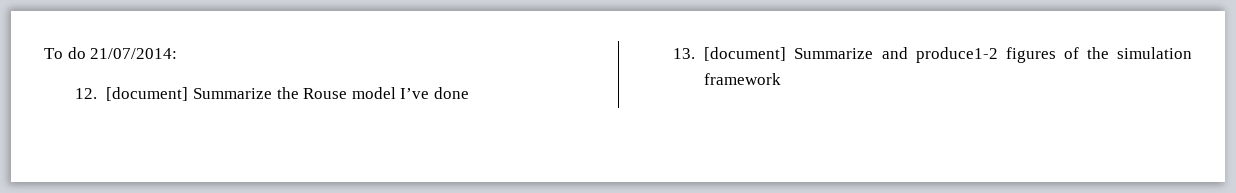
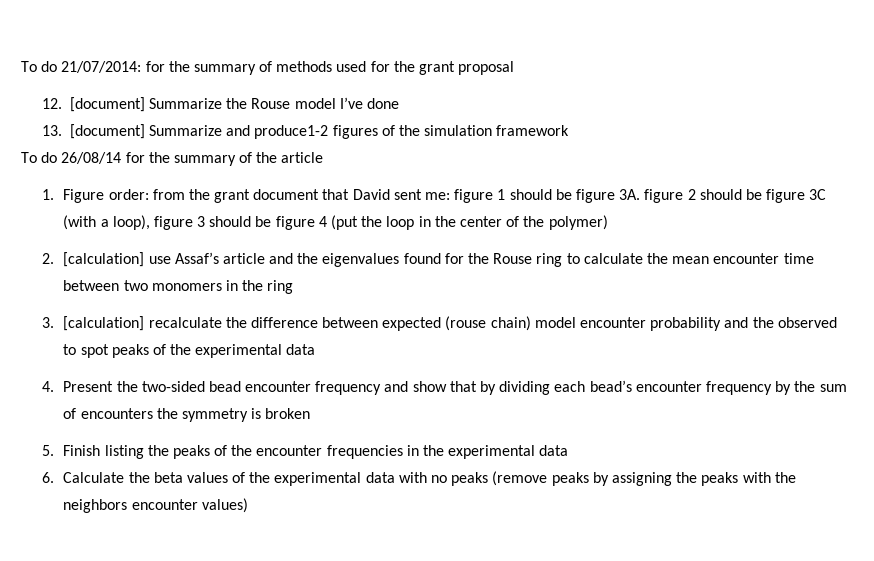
(178, 53) none -> [145,61,515,75] for the summary of methods used for the grant proposal
(782, 79) none -> [21,152,324,166] [42,189,827,203] [63,215,608,230] [42,252,814,267] [63,280,294,294] [42,316,837,331] [63,344,316,358] [42,380,847,395] [63,408,311,422] [42,445,569,459] [42,471,796,486] [63,498,248,513] // To do 26/08/14 for the summary of the article // 1. Figure order: from the grant document that David sent me: figure 1 should be figure 3A. figure 2 should be figure 3C (with a loop), figure 3 should be figure 4 (put the loop in the center of the polymer) // 2. [calculation] use Assaf’s article and the eigenvalues found for the Rouse ring to calculate the mean encounter time between two monomers in the ring // 3. [calculation] recalculate the difference between expected (rouse chain) model encounter probability and the observed to spot peaks of the experimental data // 4. Present the two-sided bead encounter frequency and show that by dividing each bead’s encounter frequency by the sum of encounters the symmetry is broken // 5. Finish listing the peaks of the encounter frequencies in the experimental data // 6. Calculate the beta values of the experimental data with no peaks (remove peaks by assigning the peaks with the neighbors encounter values)

